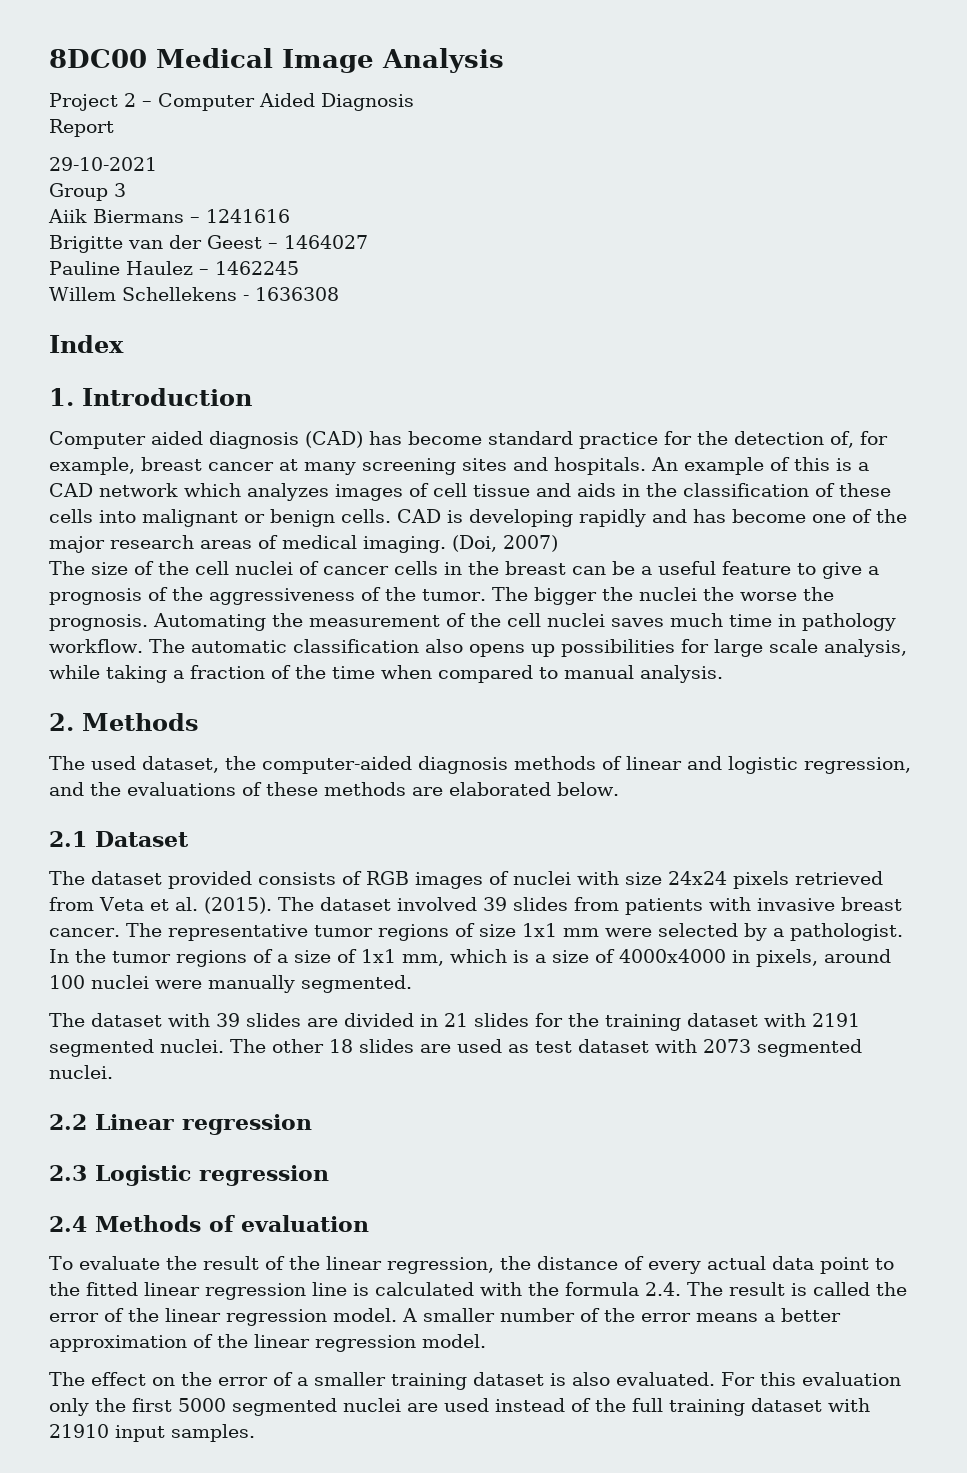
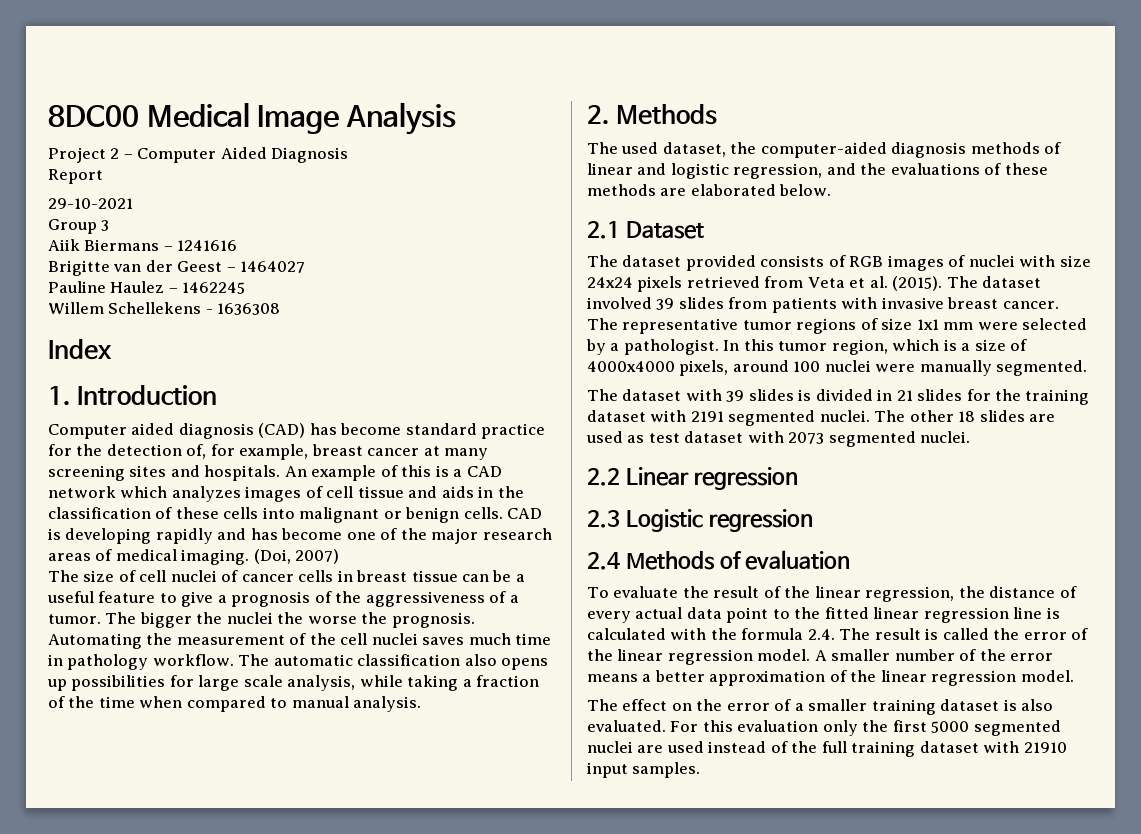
[158,561,189,575] the -> (136, 576) none
[468,561,566,575] the breast -> [356,570,458,582] breast tissue
[385,587,416,601] the -> [509,595,519,603] a
[75,949,444,967] the tumor regions of a size of 1x1 mm, -> [743,339,888,355] this tumor region,
[732,950,750,963] in -> (675, 366) none
[307,1018,338,1027] are -> [798,389,812,401] is

